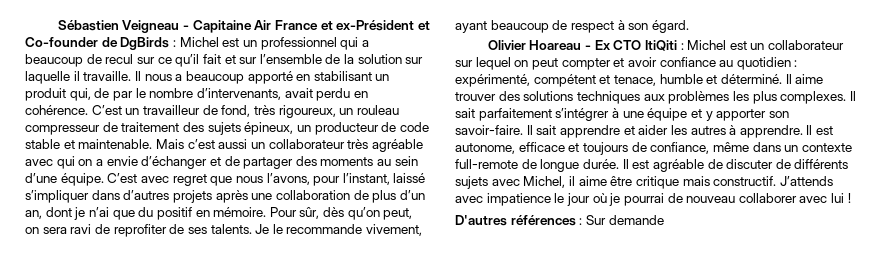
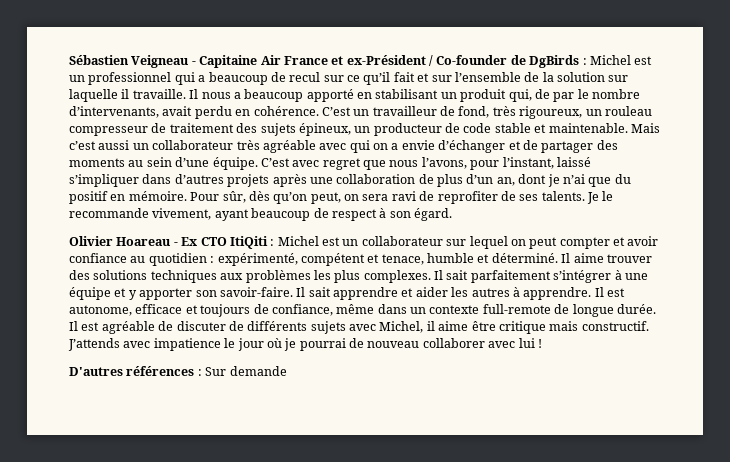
[417,21,430,30] et -> [429,55,433,66] /

